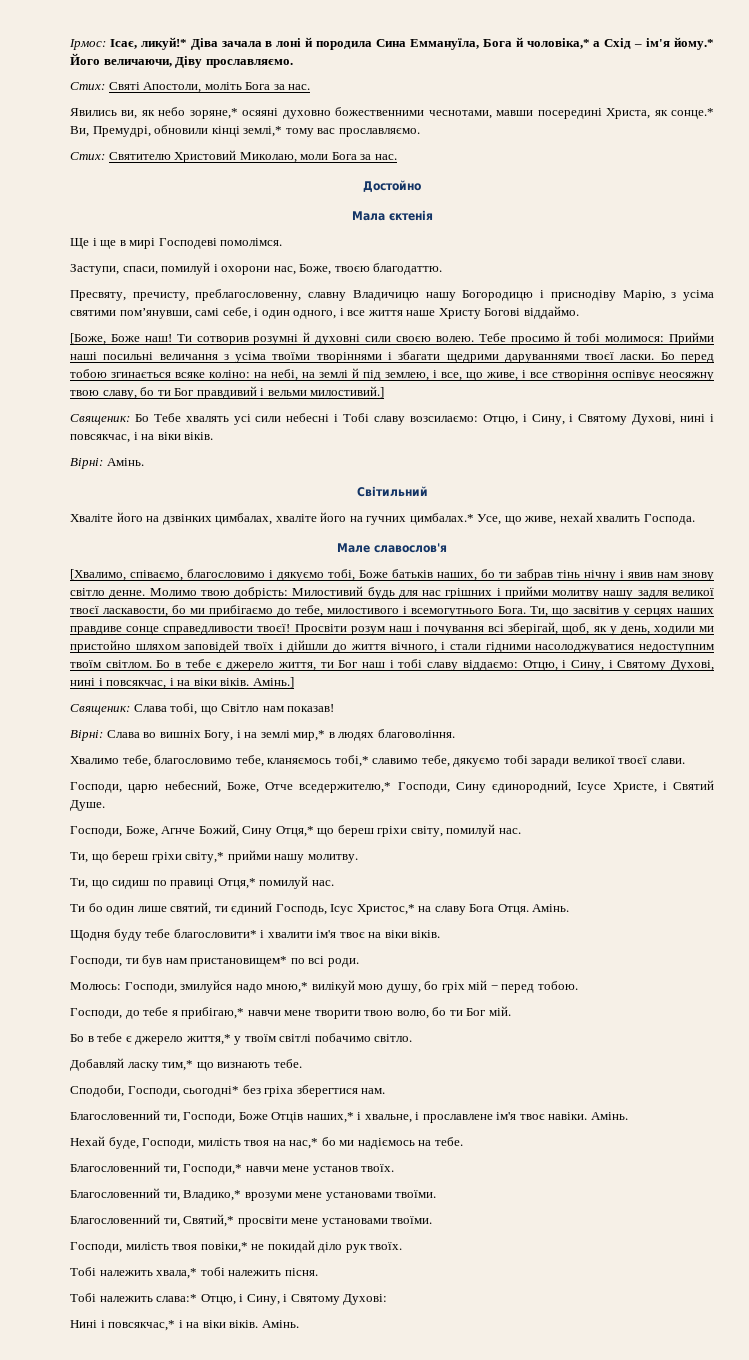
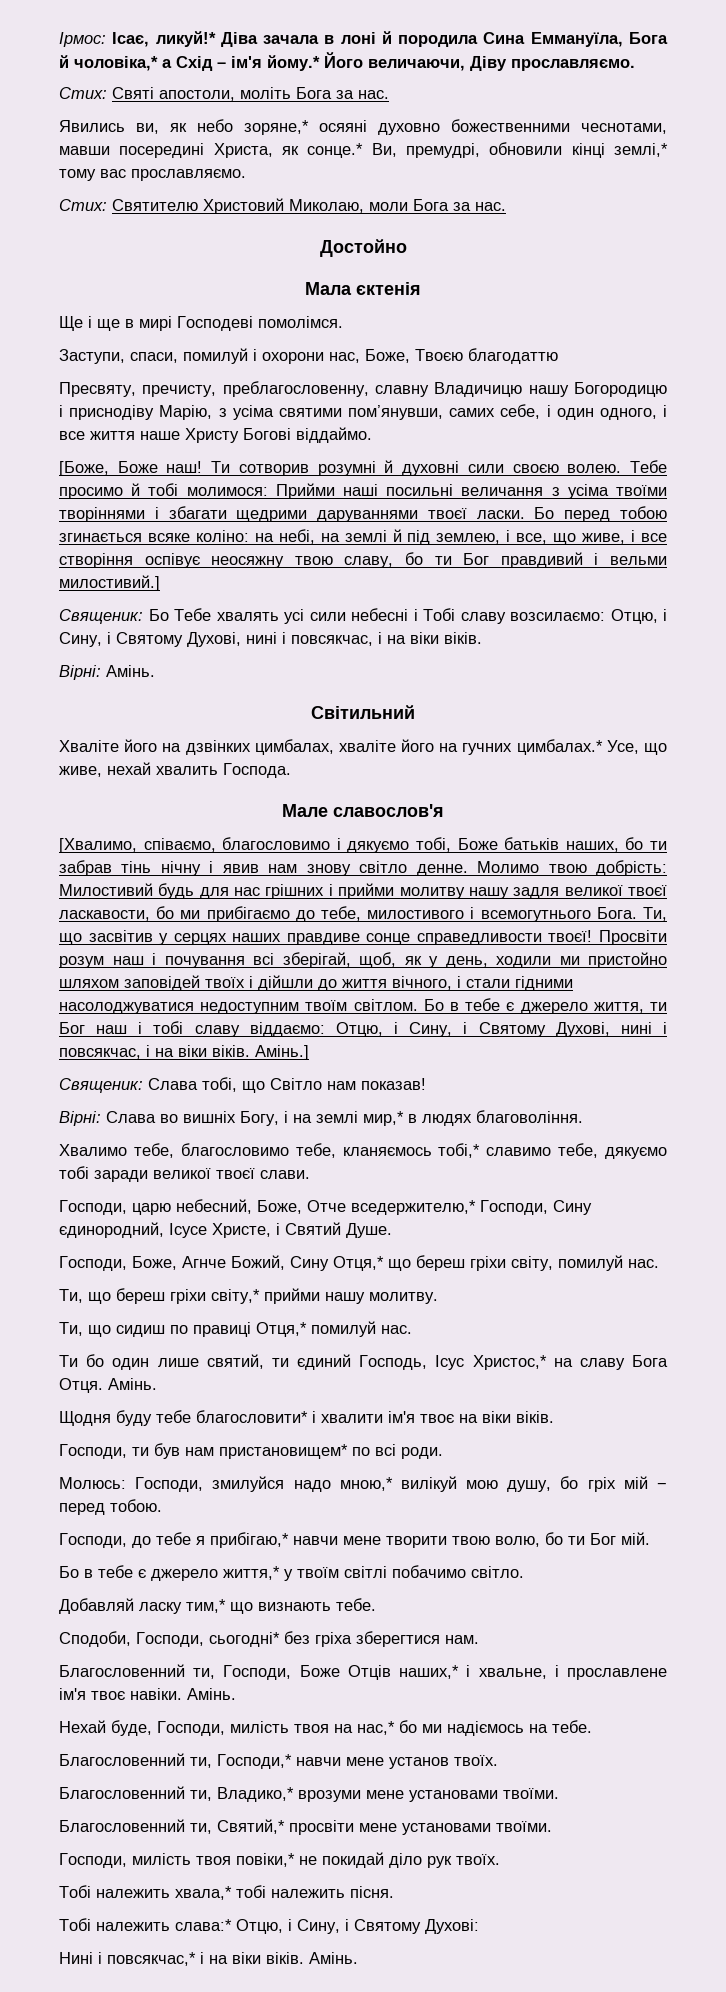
[143,82,202,93] Апостоли, -> [159,90,235,101] апостоли,
[92,126,151,137] Премудрі, -> [406,143,480,158] премудрі,
[334,263,443,275] твоєю благодаттю. -> [415,348,558,364] Твоєю благодаттю
[195,308,220,316] самі -> [449,408,496,417] самих

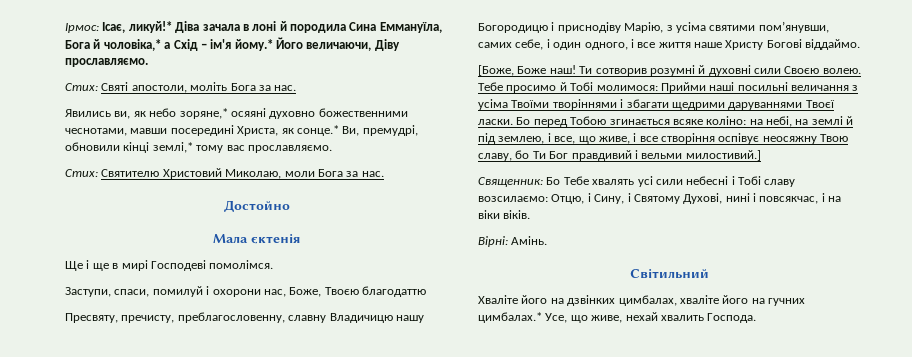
[512,464,559,473] своєю -> [784,66,820,74] Своєю
[148,483,179,496] тобі -> [570,82,594,91] Тобі
[616,485,667,496] твоїми -> [511,100,550,108] Твоїми
[427,508,467,519] твоєї -> [805,100,835,108] Твоєї
[620,506,667,519] тобою -> [570,116,607,125] Тобою
[294,556,333,565] твою -> [820,134,849,142] Твою
[434,556,452,565] ти -> [532,151,546,159] Ти
[59,609,143,624] Священик: -> [478,177,543,187] Священник:
[282,804,444,817] [59,837,668,853] [59,860,667,876] [59,883,668,899] [59,906,667,922] [59,930,667,945] [59,952,667,968] [59,975,573,991] [59,998,667,1014] [59,1021,667,1037] [59,1045,309,1060] [59,1077,426,1093] [59,1110,583,1126] [59,1143,667,1159] [59,1166,310,1182] [59,1199,592,1215] [59,1222,392,1238] [59,1255,659,1271] [59,1288,438,1304] [59,1321,412,1337] [59,1354,668,1370] [59,1378,157,1393] [59,1410,554,1426] [59,1443,443,1459] [59,1476,667,1492] [59,1499,162,1515] [59,1532,650,1548] [59,1565,524,1581] [59,1598,376,1614] [59,1631,479,1647] [59,1664,667,1680] [59,1688,236,1700] [59,1720,592,1736] [59,1753,498,1769] [59,1786,559,1802] [59,1819,552,1835] [59,1852,500,1868] [59,1885,394,1900] [59,1918,479,1934] [59,1952,358,1966] // Мале славослов'я // [Хвалимо, співаємо, благословимо і дякуємо тобі, Боже батьків наших, бо ти забрав тінь нічну і явив нам знову світло денне. Молимо твою добрість: Милостивий будь для нас грішних і прийми молитву нашу задля великої твоєї ласкавости, бо ми прибігаємо до тебе, милостивого і всемогутнього Бога. Ти, що засвітив у серцях наших правдиве сонце справедливости твоєї! Просвіти розум наш і почування всі зберігай, щоб, як у день, ходили ми пристойно шляхом заповідей твоїх і дійшли до життя вічного, і стали гідними насолоджуватися недоступним твоїм світлом. Бо в тебе є джерело життя, ти Бог наш і тобі славу віддаємо: Отцю, і Сину, і Святому Духові, нині і повсякчас, і на віки віків. Амінь.] // Священик: Слава тобі, що Світло нам показав! // Вірні: Слава во вишніх Богу, і на землі мир,* в людях благовоління. // Хвалимо тебе, благословимо тебе, кланяємось тобі,* славимо тебе, дякуємо тобі заради великої твоєї слави. // Господи, царю небесний, Боже, Отче вседержителю,* Господи, Сину єдинородний, Ісусе Христе, і Святий Душе. // Господи, Боже, Агнче Божий, Сину Отця,* що береш гріхи світу, помилуй нас. // Ти, що береш гріхи світу,* прийми нашу молитву. // Ти, що сидиш по правиці Отця,* помилуй нас. // Ти бо один лише святий, ти єдиний Господь, Ісус Христос,* на славу Бога Отця. Амінь. // Щодня буду тебе благословити* і хвалити ім'я твоє на віки віків. // Господи, ти був нам пристановищем* по всі роди. // Молюсь: Господи, змилуйся надо мною,* вилікуй мою душу, бо гріх мій − перед тобою. // Господи, до тебе я прибігаю,* навчи мене творити твою волю, бо ти Бог мій. // Бо в тебе є джерело життя,* у твоїм світлі побачимо світло. // Добавляй ласку тим,* що визнають тебе. // Сподоби, Господи, сьогодні* без гріха зберегтися нам. // Благословенний ти, Господи, Боже Отців наших,* і хвальне, і прославлене ім'я твоє навіки. Амінь. // Нехай буде, Господи, милість твоя на нас,* бо ми надіємось на тебе. // Благословенний ти, Господи,* навчи мене установ твоїх. // Благословенний ти, Владико,* врозуми мене установами твоїми. // Благословенний ти, Святий,* просвіти мене установами твоїми. // Господи, милість твоя повіки,* не покидай діло рук твоїх. // Тобі належить хвала,* тобі належить пісня. // Тобі належить слава:* Отцю, і Сину, і Святому Духові: // Нині і повсякчас,* і на віки віків. Амінь. -> (757, 318) none

